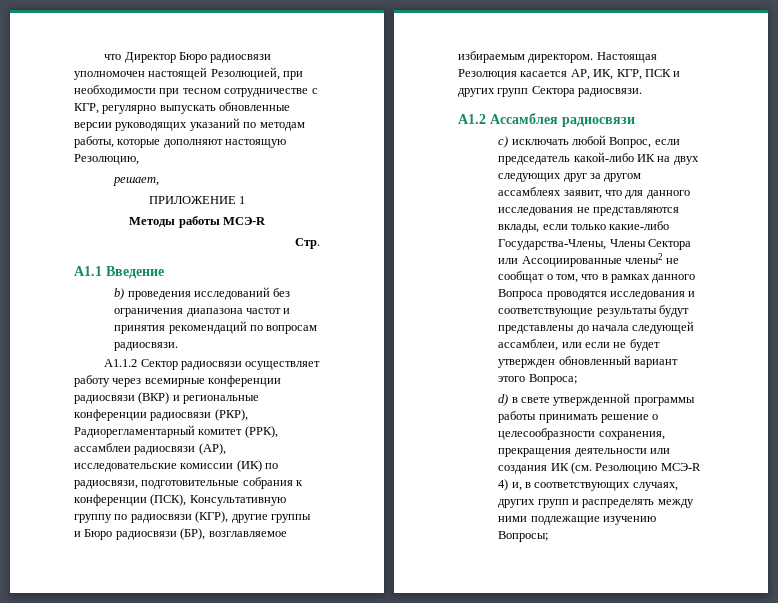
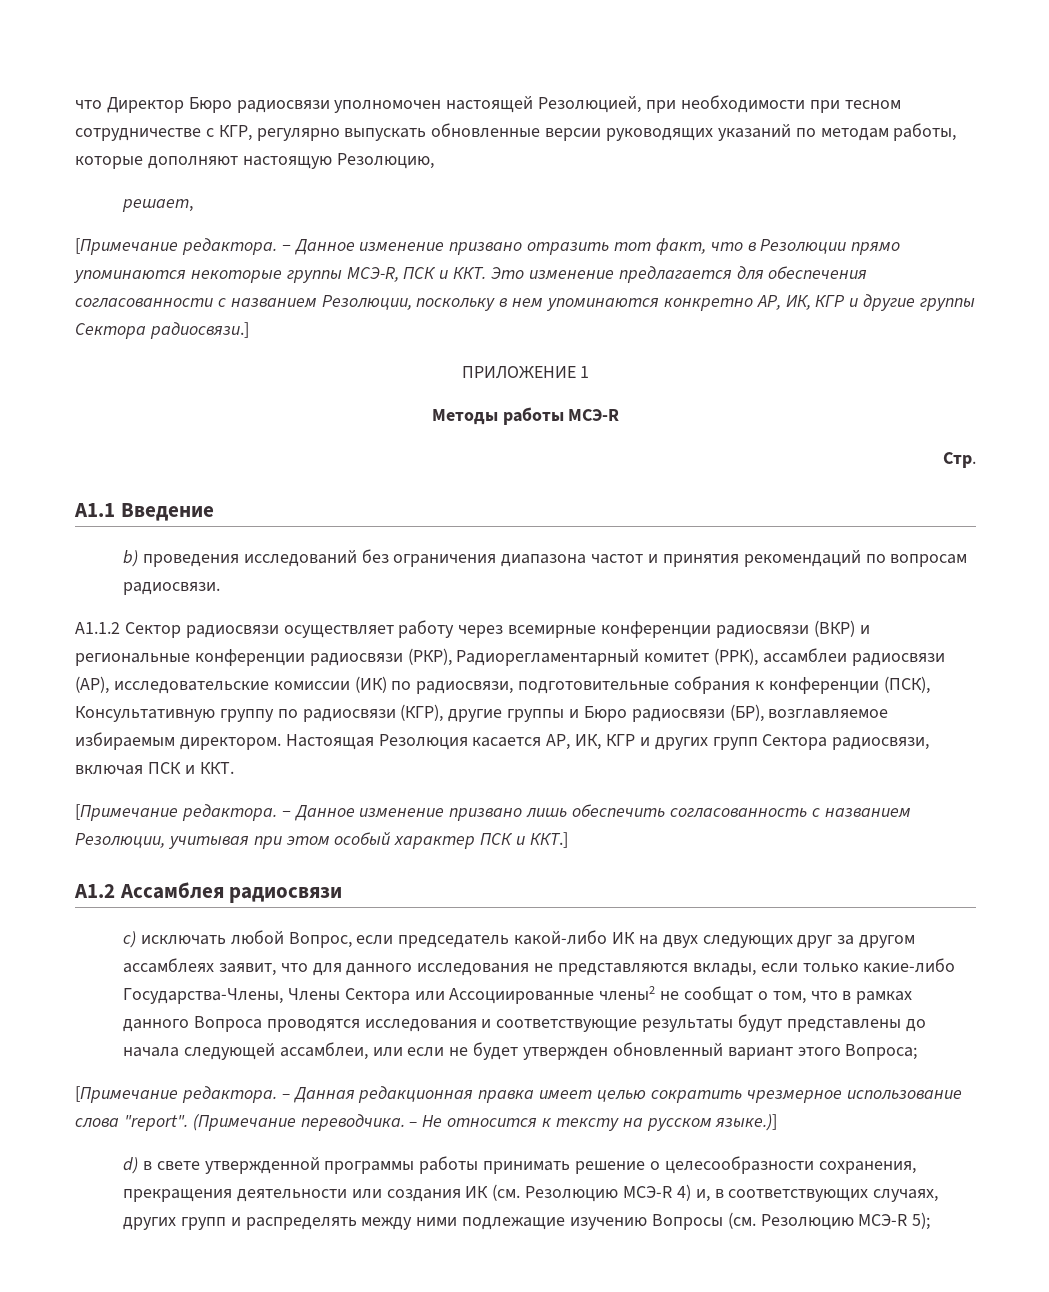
(160, 181) none -> [75,238,901,255] [73,266,868,283] [75,294,976,311] [75,322,249,339] // [Примечание редактора. − Данное изменение призвано отразить тот факт, что в Резолюции прямо упоминаются некоторые группы МСЭ-R, ПСК и ККТ. Это изменение предлагается для обеспечения согласованности с названием Резолюции, поскольку в нем упоминаются конкретно АР, ИК, КГР и другие группы Сектора радиосвязи.]
[616,69,671,80] КГР, ПСК -> [606,734,636,746] КГР
[578,88,643,97] радиосвязи. -> [832,737,930,750] [75,762,234,775] [75,804,911,821] [75,832,568,849] радиосвязи, включая ПСК и ККТ. // [Примечание редактора. − Данное изменение призвано лишь обеспечить согласованность с названием Резолюции, учитывая при этом особый характер ПСК и ККТ.]
(577, 379) none -> [75,1086,962,1103] [75,1114,778,1131] // [Примечание редактора. – Данная редакционная правка имеет целью сократить чрезмерное использование слова "report". (Примечание переводчика. – Не относится к тексту на русском языке.)]
[498,531,549,542] Вопросы; -> [651,1212,931,1230] Вопросы (см. Резолюцию МСЭ-R 5);

